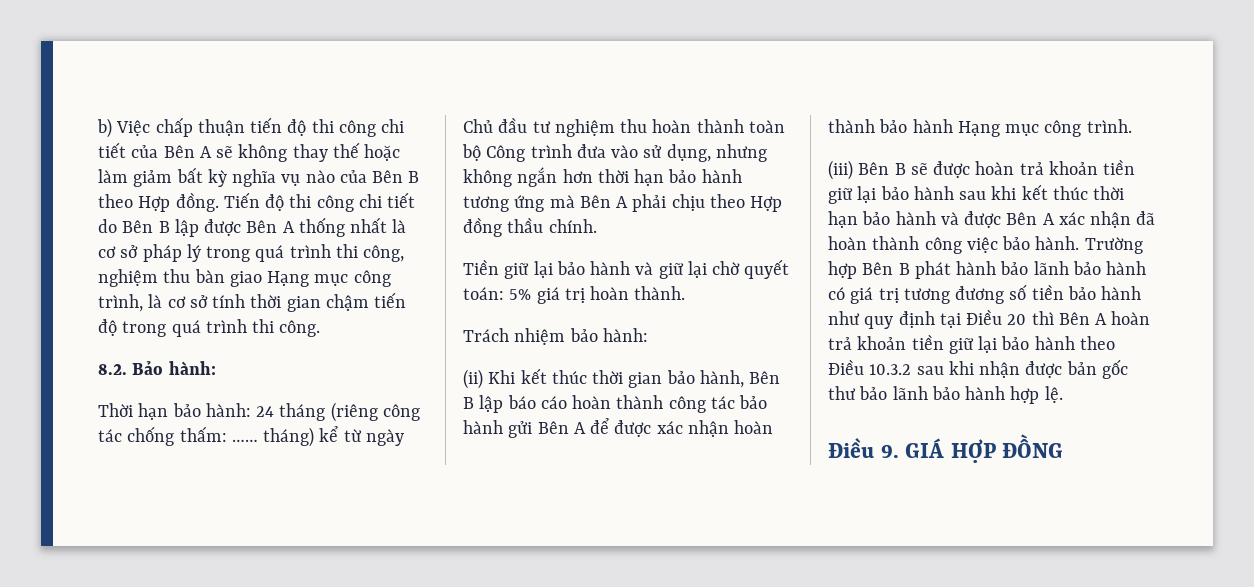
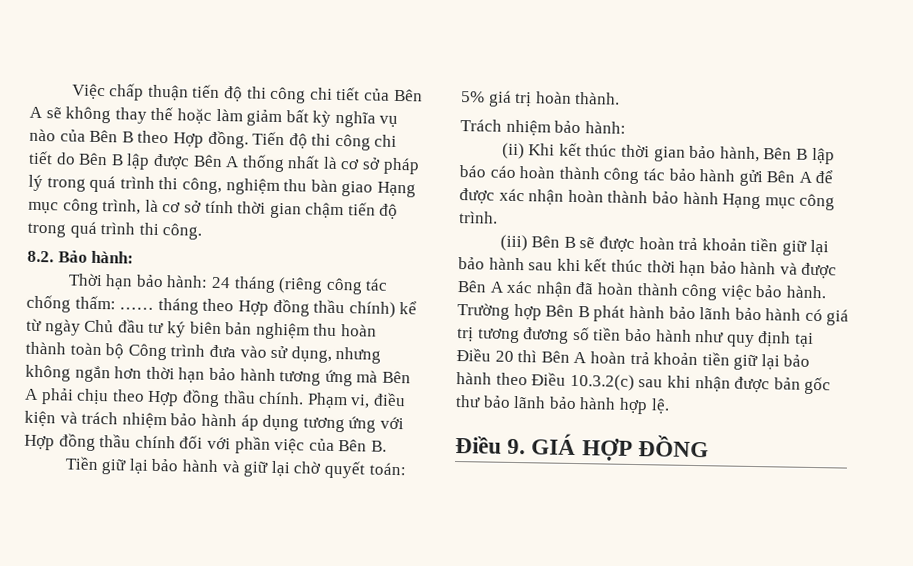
[97,118,112,138] b) -> (71, 91) none
[263,427,315,447] tháng) -> [157,297,396,318] tháng theo Hợp đồng thầu chính)
(551, 127) none -> [166,321,253,338] ký biên bản
(597, 226) none -> [306,392,406,409] [24,410,404,433] [24,433,387,454] Phạm vi, điều kiện và trách nhiệm bảo hành áp dụng tương ứng với Hợp đồng thầu chính đối với phần việc của Bên B.
[869,364,912,375] 10.3.2 -> [569,373,635,391] 10.3.2(c)

